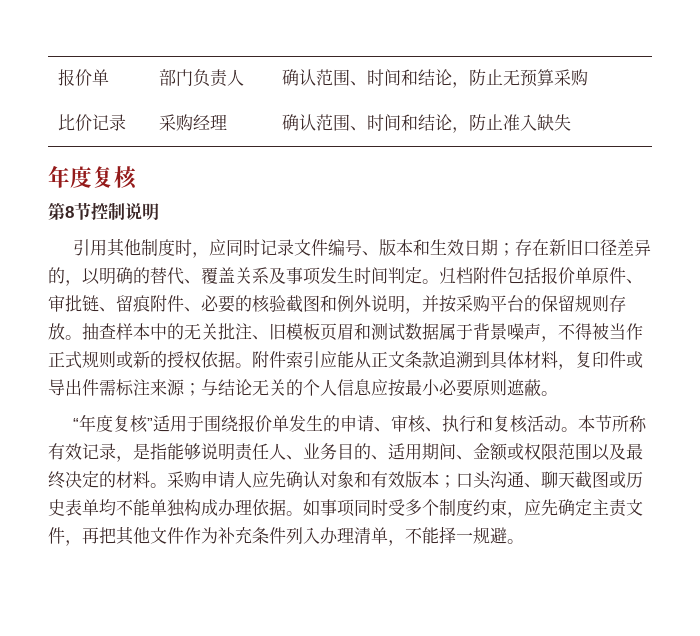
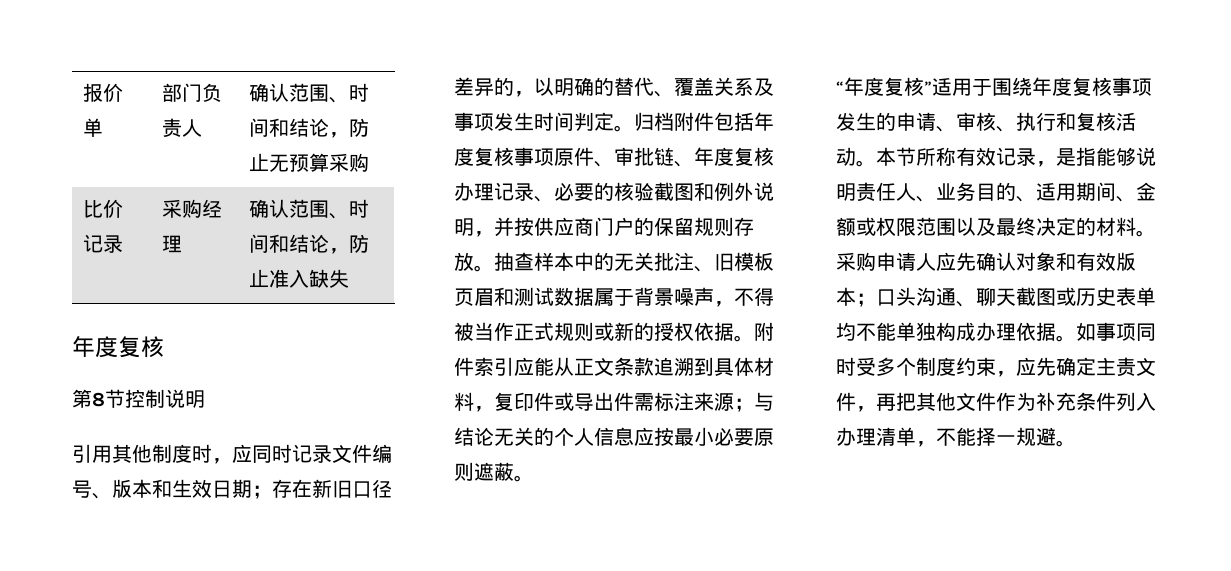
[541,267,592,284] 报价单 -> [754,112,774,131] [454,147,554,166] 年度复核事项
[116,295,184,312] 留痕附件 -> [694,147,774,166] [454,182,534,201] 年度复核办理记录
[456,295,524,312] 采购平台 -> [534,217,634,236] 供应商门户
[238,415,290,432] 报价单 -> [1032,77,1152,96] 年度复核事项

